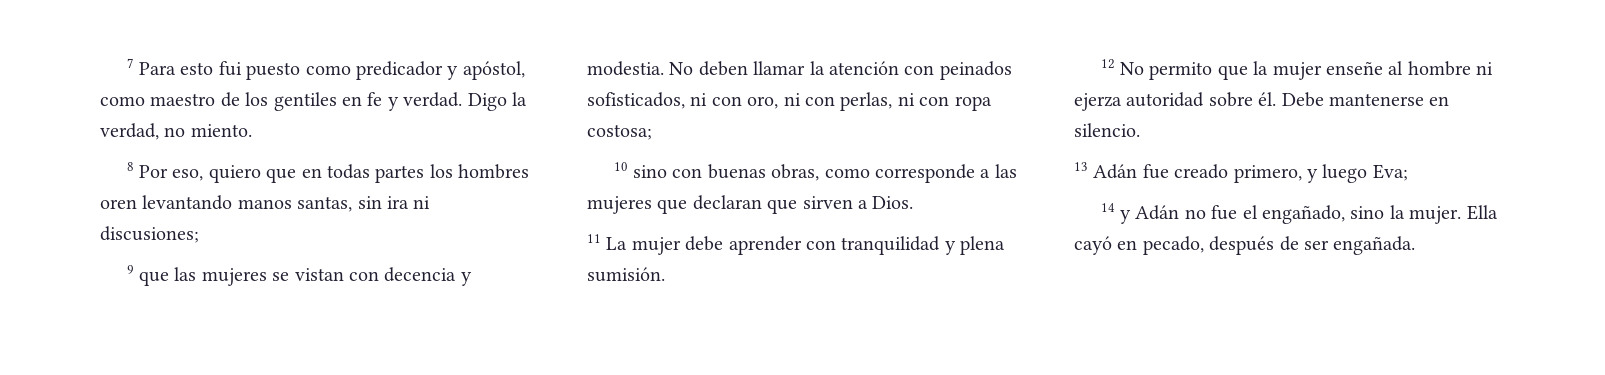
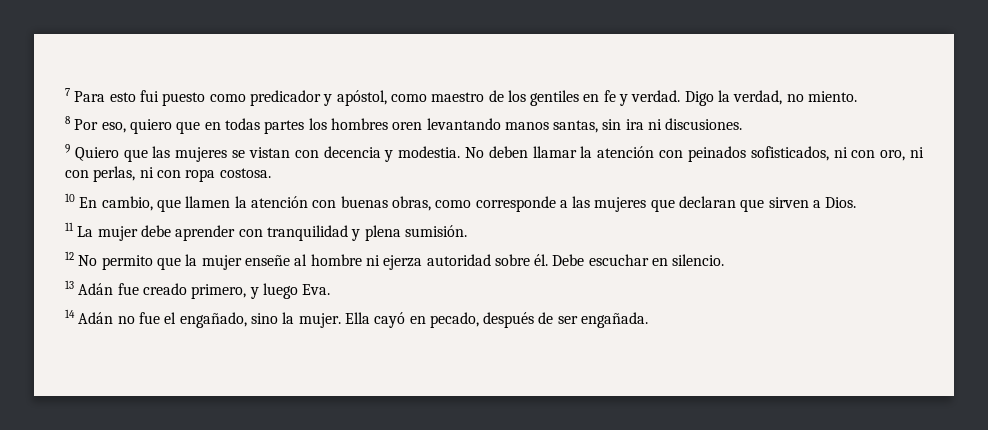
[100,226,199,243] discusiones; -> [665,118,743,130] discusiones.
(134, 269) none -> [74,147,119,161] Quiero
[587,124,652,140] costosa; -> [219,168,271,178] costosa.
[632,165,667,178] sino -> [79,196,308,212] En cambio, que llamen la atención
[1329,93,1424,106] mantenerse -> [588,254,649,266] escuchar
[1372,164,1408,181] Eva; -> [302,284,331,295] Eva.
[1119,210,1131,224] y -> (75, 313) none

